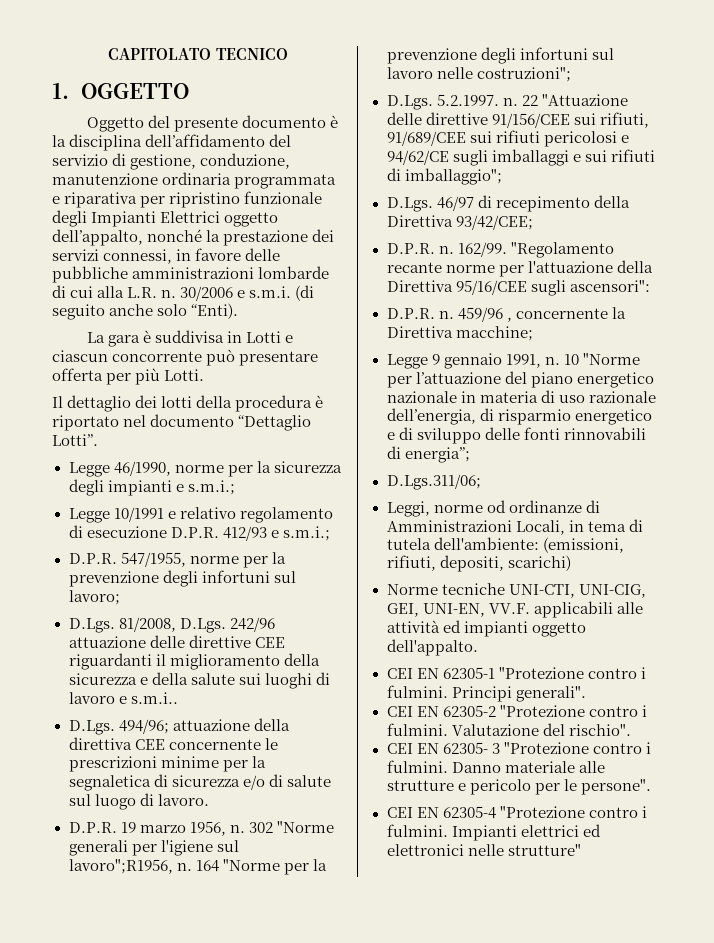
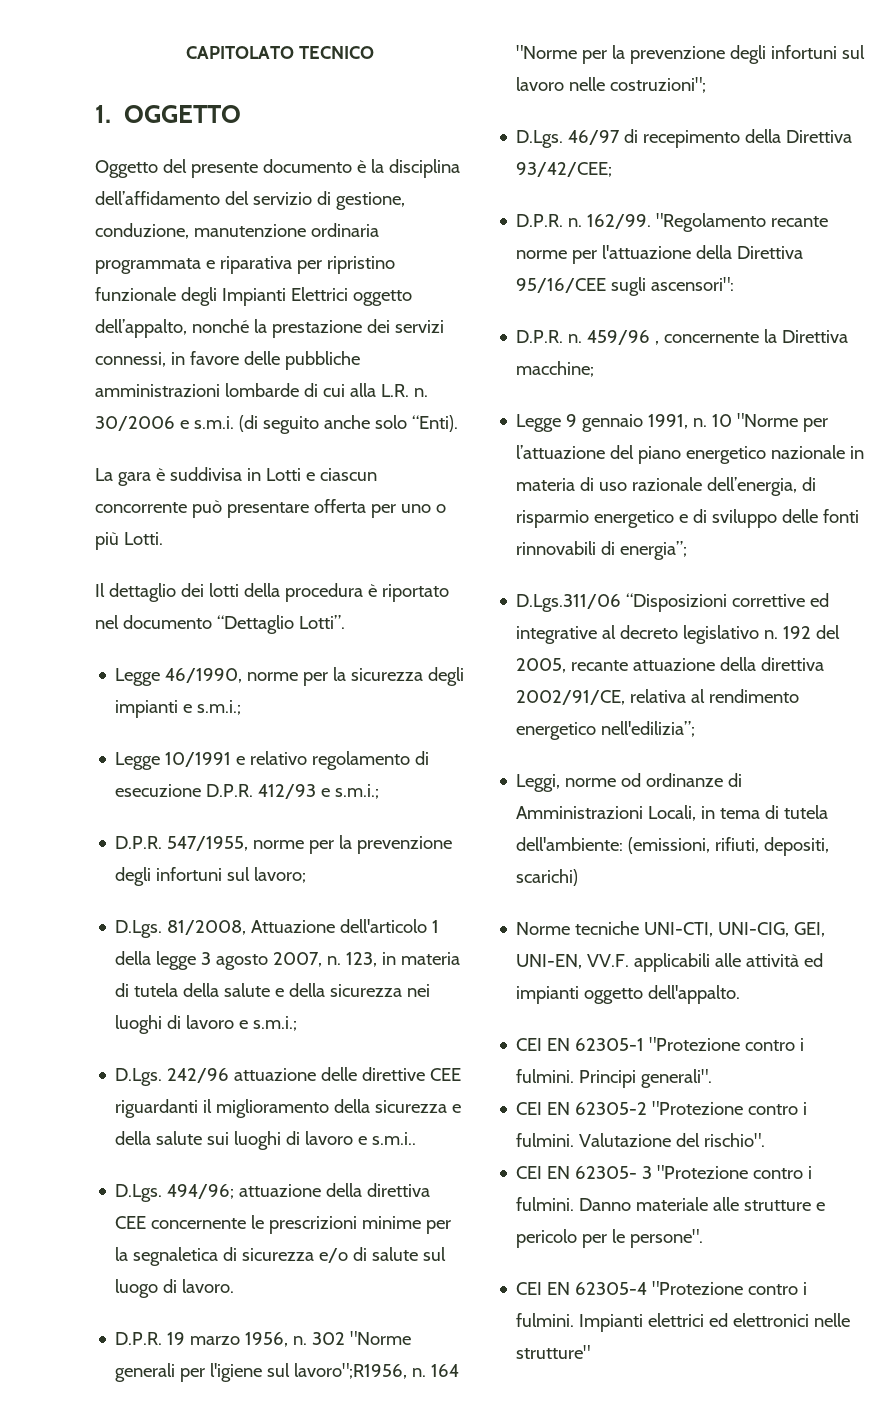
(132, 379) none -> [400,504,446,513] uno o
(176, 624) none -> [251,919,440,933] [115,951,461,970] [115,983,431,997] [115,1015,298,1034] Attuazione dell'articolo 1 della legge 3 agosto 2007, n. 123, in materia di tutela della salute e della sicurezza nei luoghi di lavoro e s.m.i.; //
[386,94,628,110] [386,112,649,128] [386,130,629,147] [386,149,655,166] [386,168,502,185] // D.Lgs. 5.2.1997. n. 22 "Attuazione delle direttive 91/156/CEE sui rifiuti, 91/689/CEE sui rifiuti pericolosi e 94/62/CE sugli imballaggi e sui rifiuti di imballaggio"; -> (707, 85) none
[386,474,481,490] D.Lgs.311/06; -> [516,593,830,612] [516,625,841,644] [516,657,825,673] [516,689,800,705] [516,721,696,740] D.Lgs.311/06 “Disposizioni correttive ed integrative al decreto legislativo n. 192 del 2005, recante attuazione della direttiva 2002/91/CE, relativa al rendimento energetico nell'edilizia”;

